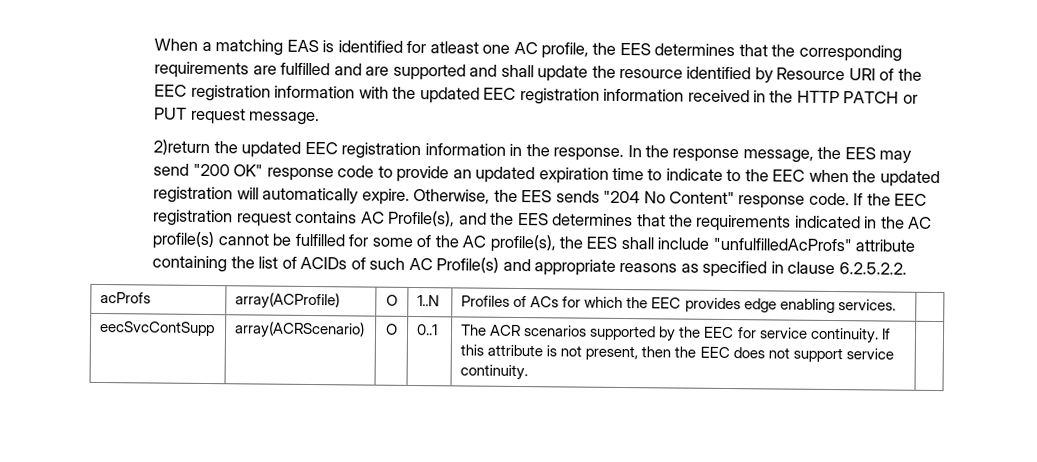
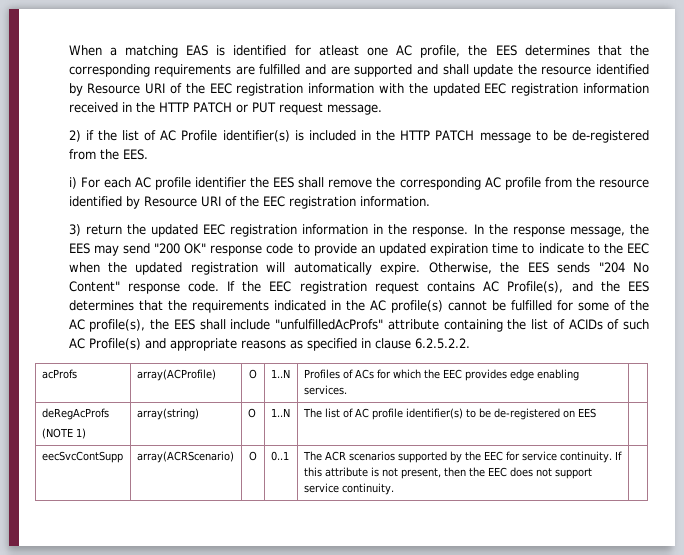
[153,139,211,156] 2)return -> [68,130,649,143] [68,149,148,160] [68,177,650,190] [68,196,430,209] [68,224,122,236] 2) if the list of AC Profile identifier(s) is included in the HTTP PATCH message to be de-registered from the EES. // i) For each AC profile identifier the EES shall remove the corresponding AC profile from the resource identified by Resource URI of the EEC registration information. // 3) return
(896, 305) none -> [41,408,109,420] [41,428,86,439] [136,408,199,420] [247,408,256,418] [270,408,290,417] [302,408,596,420] // deRegAcProfs // (NOTE 1) | array(string) | O | 1..N | The list of AC profile identifier(s) to be de-registered on EES |

